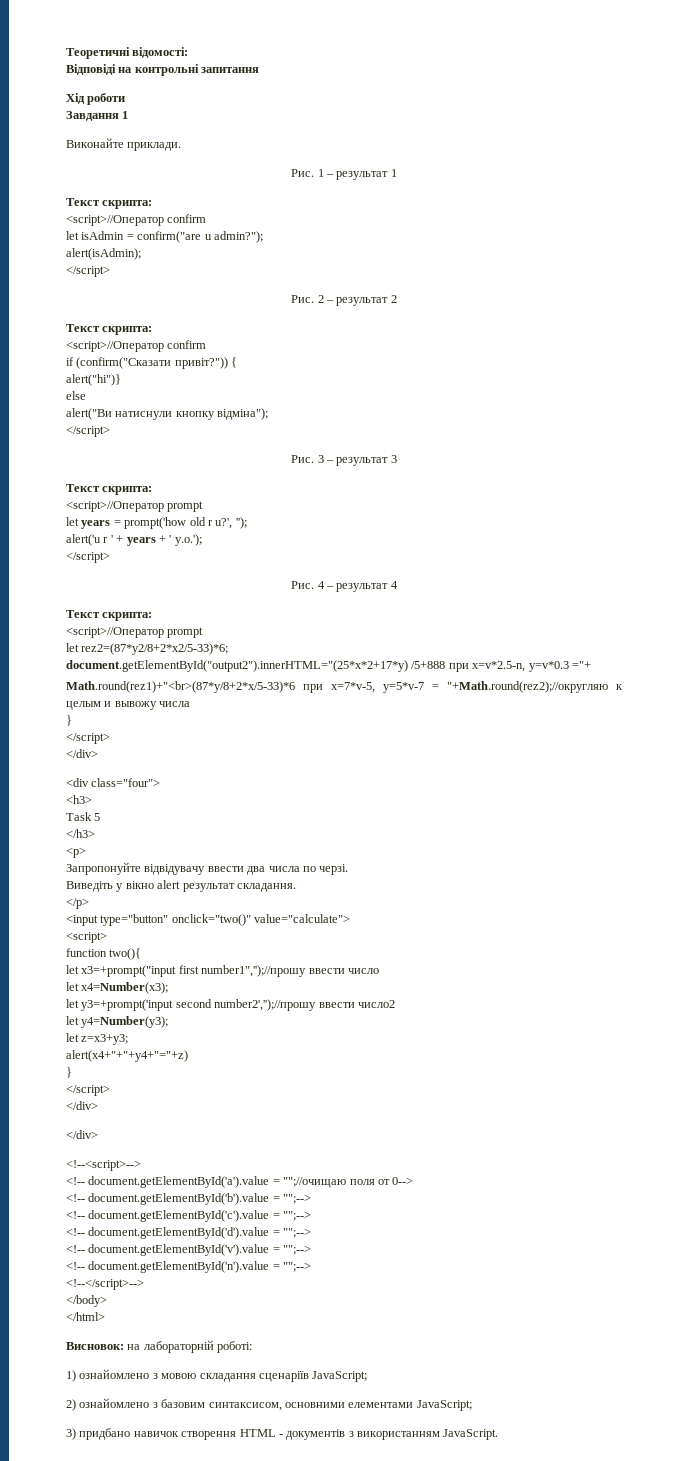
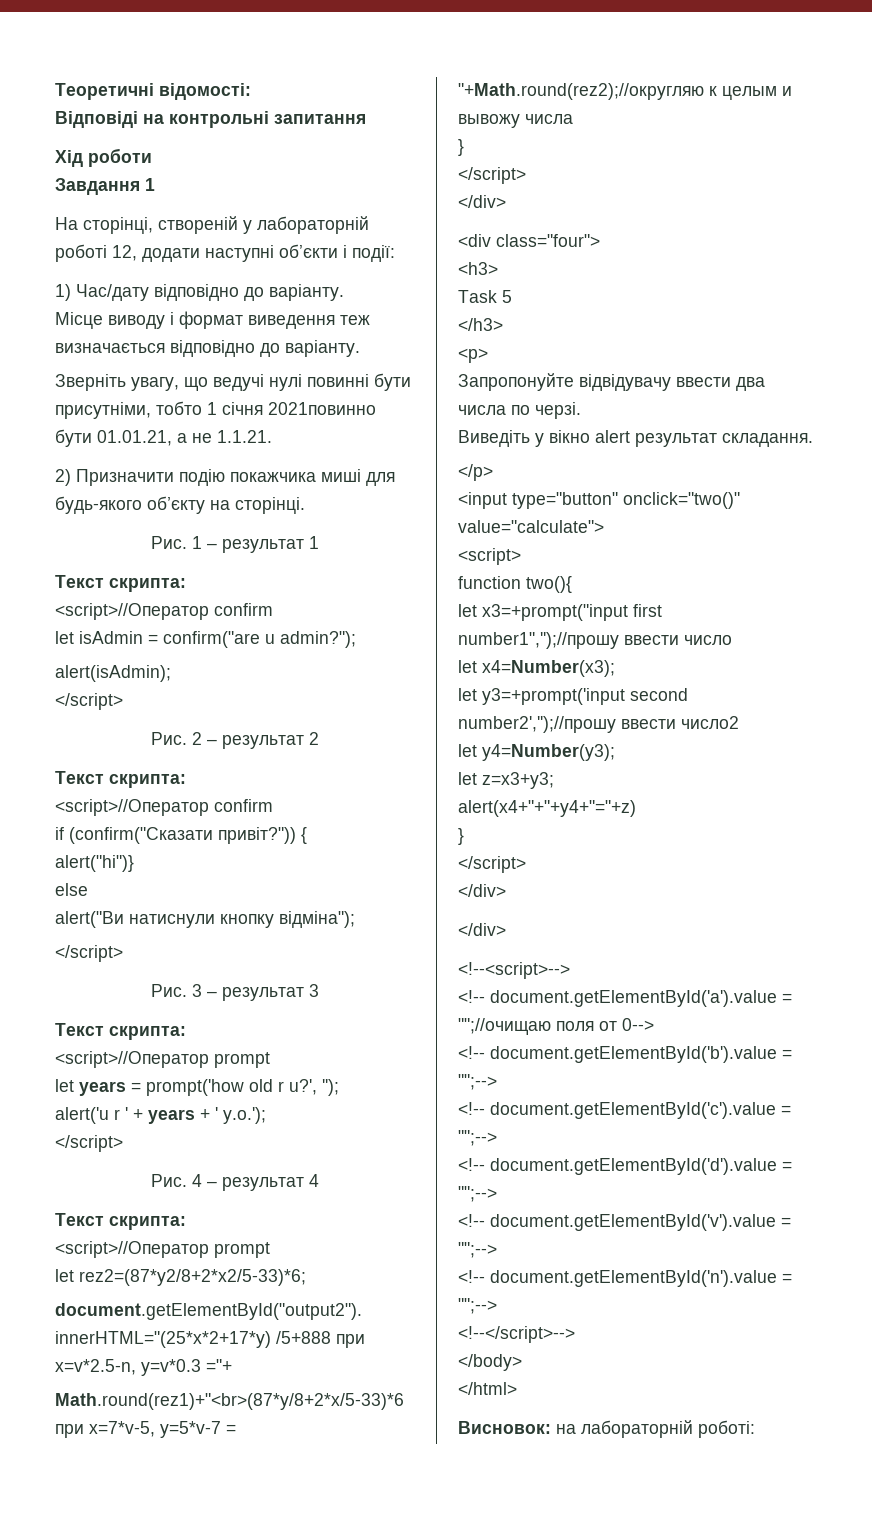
[66,138,182,151] Виконайте приклади. -> [55,216,369,234] [55,244,395,262] [55,284,344,301] [55,311,370,329] [55,340,360,357] [55,373,411,391] [55,401,376,419] [55,429,272,447] [55,469,395,486] [55,496,305,514] На сторінці, створеній у лабораторній роботі 12, додати наступні обʼєкти і події: // 1) Час/дату відповідно до варіанту. // Місце виводу і формат виведення теж визначається відповідно до варіанту. // Зверніть увагу, що ведучі нулі повинні бути присутніми, тобто 1 січня 2021повинно бути 01.01.21, а не 1.1.21. // 2) Призначити подію покажчика миші для будь-якого об’єкту на сторінці.
[66,1369,368,1382] [66,1398,472,1411] [66,1428,499,1440] // 1) ознайомлено з мовою складання сценаріїв JavaScript; // 2) ознайомлено з базовим синтаксисом, основними елементами JavaScript; // 3) придбано навичок створення HTML - документів з використанням JavaScript. -> (755, 1429) none

